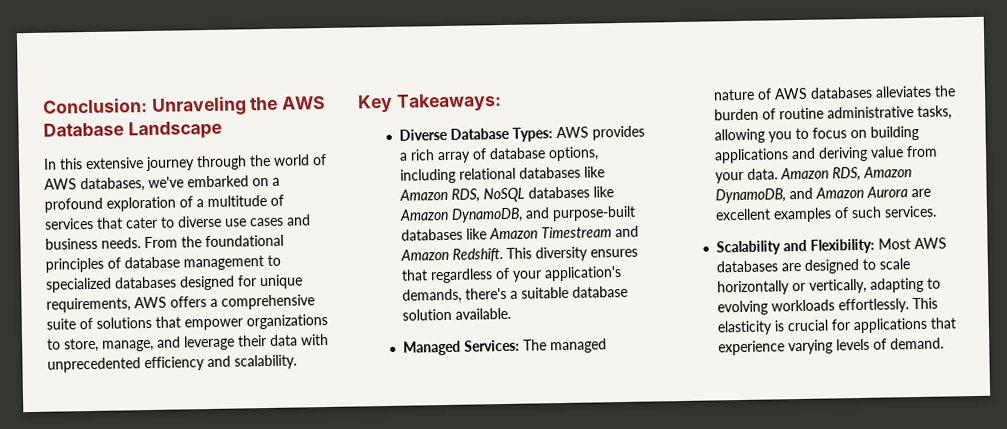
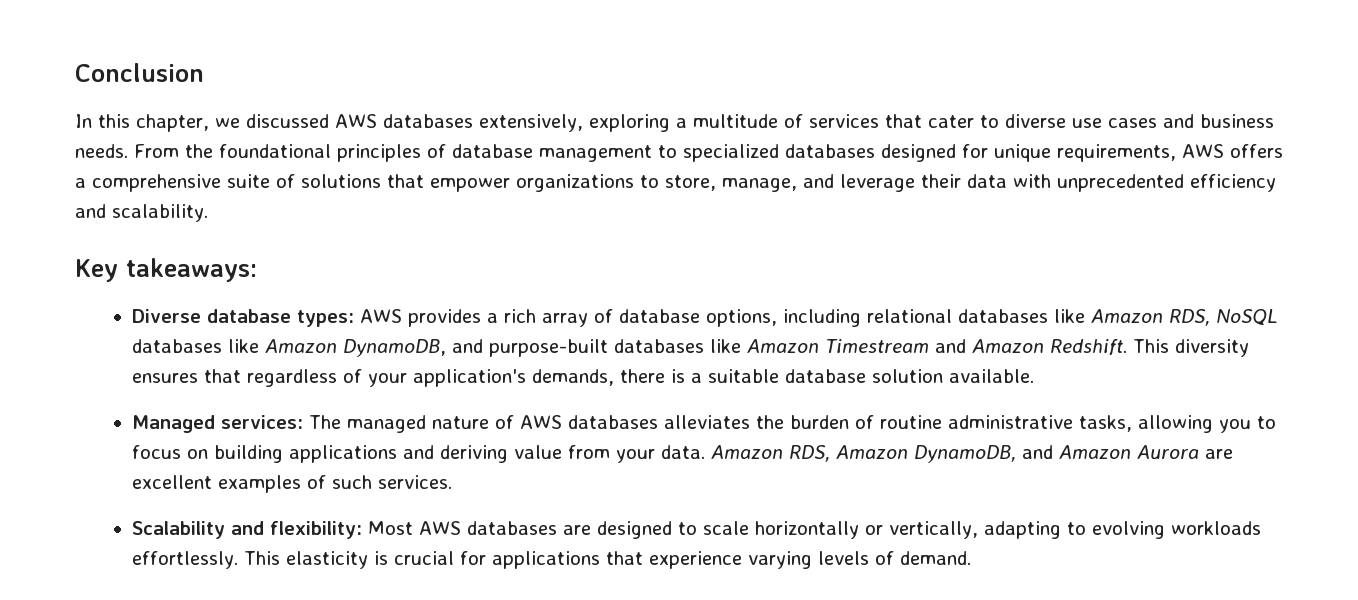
[42,96,326,116] [43,120,222,140] [43,153,327,172] [44,175,280,193] [44,196,193,213] Conclusion: Unraveling the AWS Database Landscape // In this extensive journey through the world of AWS databases, we've embarked on a profound exploration of -> [75,63,204,82] [75,114,670,132] Conclusion // In this chapter, we discussed AWS databases extensively, exploring
[395,93,502,112] Takeaways: -> [126,258,257,282] takeaways:
[449,127,553,142] Database Types: -> [207,309,355,327] database types:
[464,287,507,300] there's -> [620,369,686,383] there is
[463,339,520,352] Services: -> [221,415,304,429] services:
[809,238,875,254] Flexibility: -> [270,521,363,539] flexibility:

